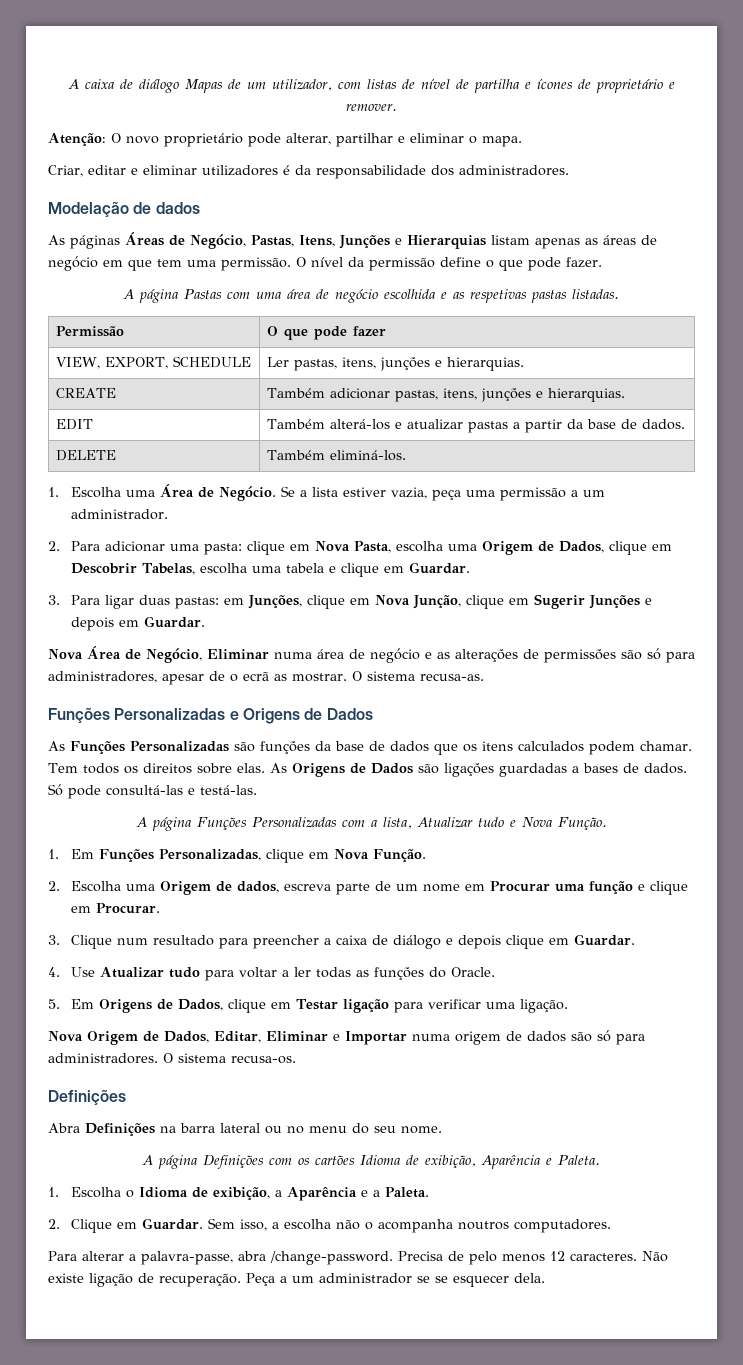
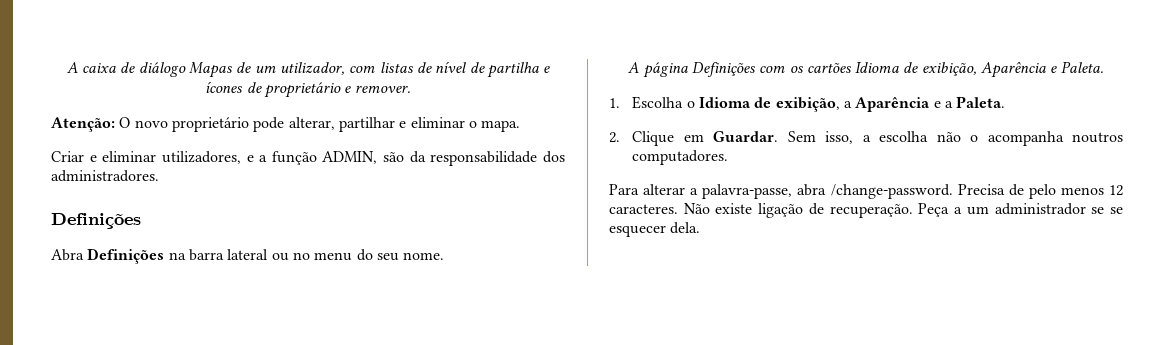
[48,165,569,179] [48,201,200,217] [48,232,657,249] [48,256,602,271] [123,289,619,303] [55,326,124,337] [266,326,386,340] [55,356,251,369] [266,357,524,371] [55,388,116,398] [266,388,625,402] [55,419,93,430] [266,419,685,433] [55,450,116,461] [266,450,406,461] [48,484,606,501] [71,509,169,520] [48,541,673,555] [71,562,471,577] [48,594,653,609] [71,616,206,631] [48,646,695,663] [48,671,484,685] [48,707,373,724] [48,741,692,755] [48,763,687,777] [48,784,257,799] [135,817,607,831] [48,849,427,863] [48,881,689,895] [71,903,161,914] [48,934,636,949] [48,967,496,981] [48,999,569,1013] [48,1030,645,1045] [48,1053,296,1064] Criar, editar e eliminar utilizadores é da responsabilidade dos administradores. // Modelação de dados // As páginas Áreas de Negócio, Pastas, Itens, Junções e Hierarquias listam apenas as áreas de negócio em que tem uma permissão. O nível da permissão define o que pode fazer. // A página Pastas com uma área de negócio escolhida e as respetivas pastas listadas. // Permissão | O que pode fazer // VIEW, EXPORT, SCHEDULE | Ler pastas, itens, junções e hierarquias. // CREATE | Também adicionar pastas, itens, junções e hierarquias. // EDIT | Também alterá-los e atualizar pastas a partir da base de dados. // DELETE | Também eliminá-los. // 1. Escolha uma Área de Negócio. Se a lista estiver vazia, peça uma permissão a um administrador. // 2. Para adicionar uma pasta: clique em Nova Pasta, escolha uma Origem de Dados, clique em Descobrir Tabelas, escolha uma tabela e clique em Guardar. // 3. Para ligar duas pastas: em Junções, clique em Nova Junção, clique em Sugerir Junções e depois em Guardar. // Nova Área de Negócio, Eliminar numa área de negócio e as alterações de permissões são só para administradores, apesar de o ecrã as mostrar. O sistema recusa-as. // Funções Personalizadas e Origens de Dados // As Funções Personalizadas são funções da base de dados que os itens calculados podem chamar. Tem todos os direitos sobre elas. As Origens de Dados são ligações guardadas a bases de dados. Só pode consultá-las e testá-las. // A página Funções Personalizadas com a lista, Atualizar tudo e Nova Função. // 1. Em Funções Personalizadas, clique em Nova Função. // 2. Escolha uma Origem de dados, escreva parte de um nome em Procurar uma função e clique em Procurar. // 3. Clique num resultado para preencher a caixa de diálogo e depois clique em Guardar. // 4. Use Atualizar tudo para voltar a ler todas as funções do Oracle. // 5. Em Origens de Dados, clique em Testar ligação para verificar uma ligação. // Nova Origem de Dados, Editar, Eliminar e Importar numa origem de dados são só para administradores. O sistema recusa-os. -> [51,151,565,166] [51,170,159,182] Criar e eliminar utilizadores, e a função ADMIN, são da responsabilidade dos administradores.

